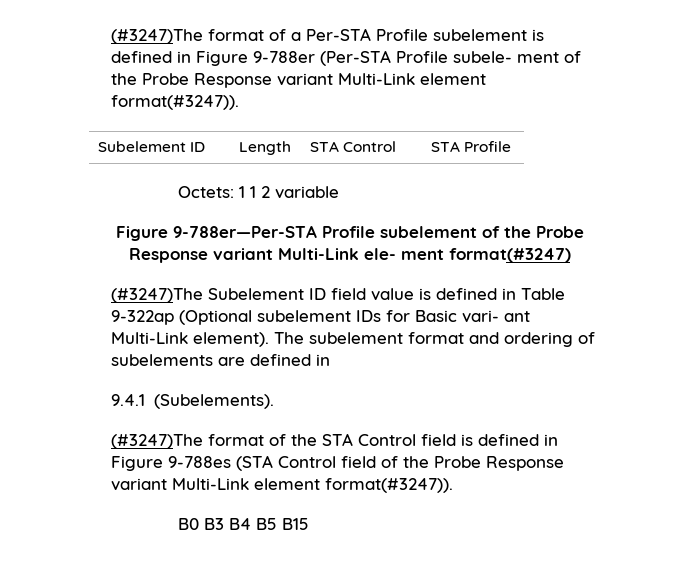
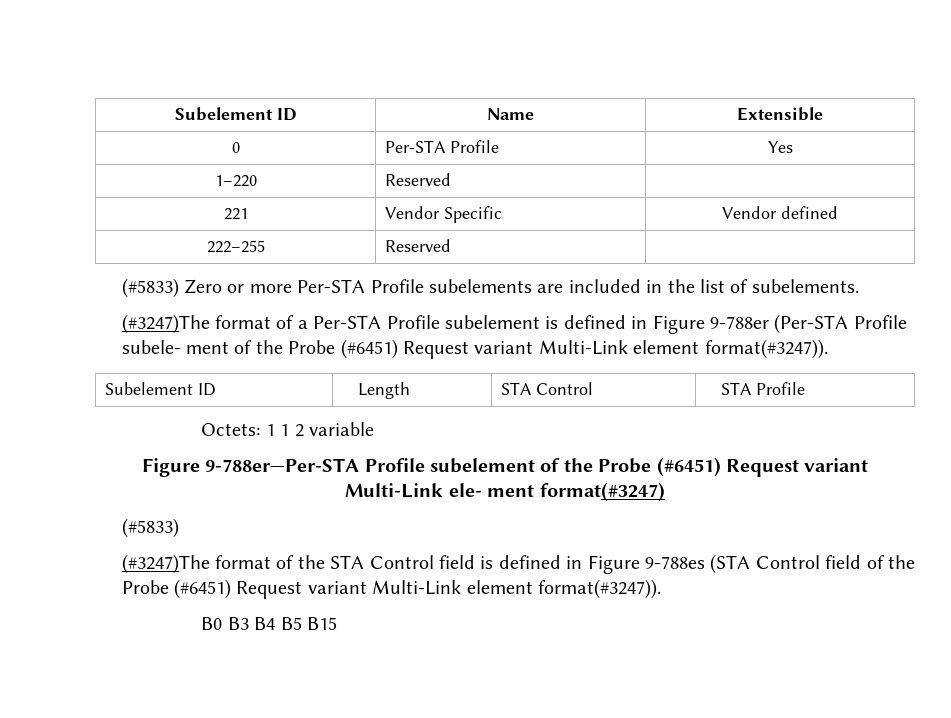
(111, 36) none -> [174,107,297,121] [487,108,534,120] [737,107,823,121] [231,142,240,153] [385,140,500,153] [767,141,793,153] [214,175,257,187] [385,173,452,186] [223,208,248,220] [385,206,503,223] [722,206,838,219] [206,240,265,253] [385,239,452,252] [121,278,859,298] Subelement ID | Name | Extensible // 0 | Per-STA Profile | Yes // 1–220 | Reserved | // 221 | Vendor Specific | Vendor defined // 222–255 | Reserved | // (#5833) Zero or more Per-STA Profile subelements are included in the list of subelements. //
[194,73,273,88] Response -> [340,339,469,359] (#6451) Request
[128,248,208,263] Response -> [656,457,799,477] (#6451) Request
[111,288,566,303] [111,310,531,325] [111,332,596,347] [111,354,331,366] [111,394,274,409] (#3247)The Subelement ID field value is defined in Table 9-322ap (Optional subelement IDs for Basic vari- ant Multi-Link element). The subelement format and ordering of subelements are defined in // 9.4.1 (Subelements). -> [121,518,179,538] (#5833)
[486,456,565,471] Response -> [173,579,303,599] (#6451) Request

